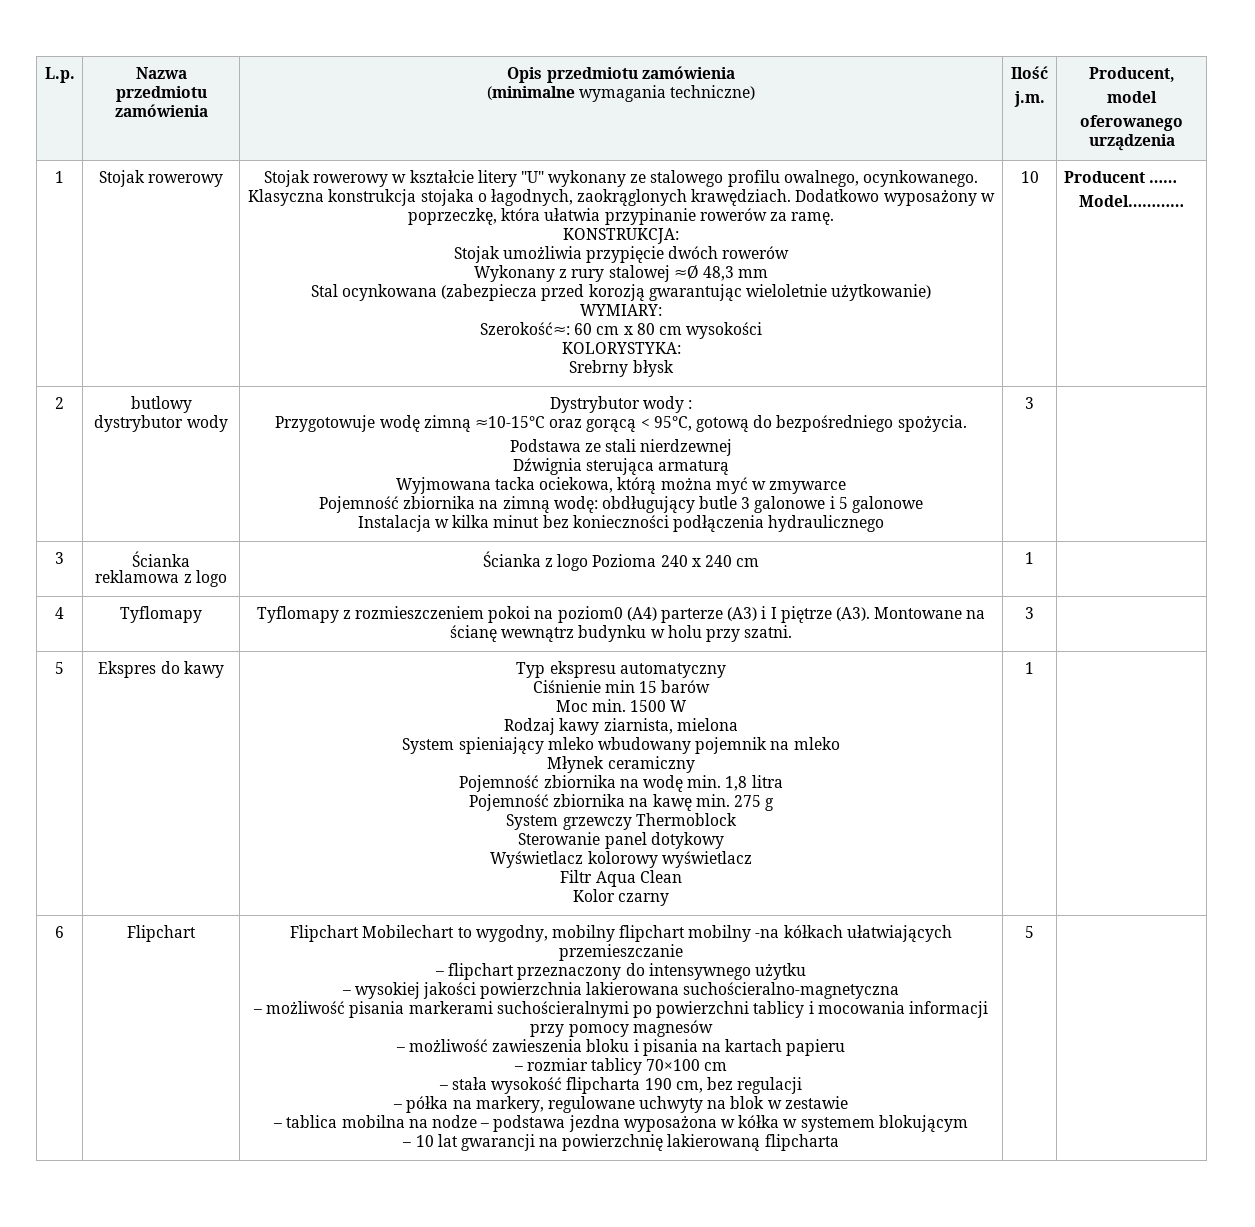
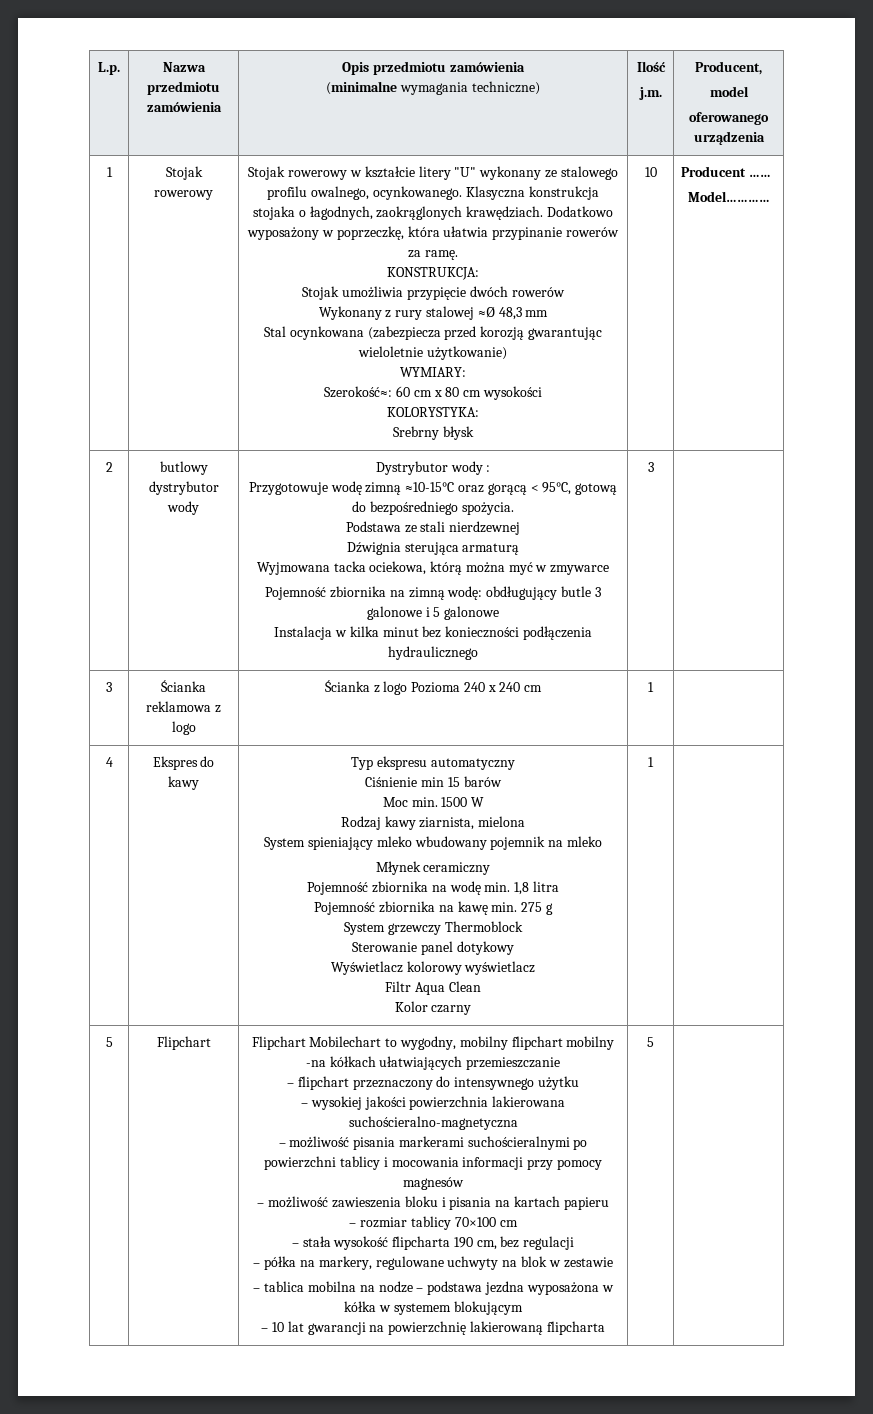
[120,606,202,623] [256,606,986,623] [449,625,793,642] [1025,607,1034,619] [55,662,64,674] | Tyflomapy | Tyflomapy z rozmieszczeniem pokoi na poziom0 (A4) parterze (A3) i I piętrze (A3). Montowane na ścianę wewnątrz budynku w holu przy szatni. | 3 | // 5 -> (113, 762) none
[55,926,64,938] 6 -> [105,1037,113,1047] 5

